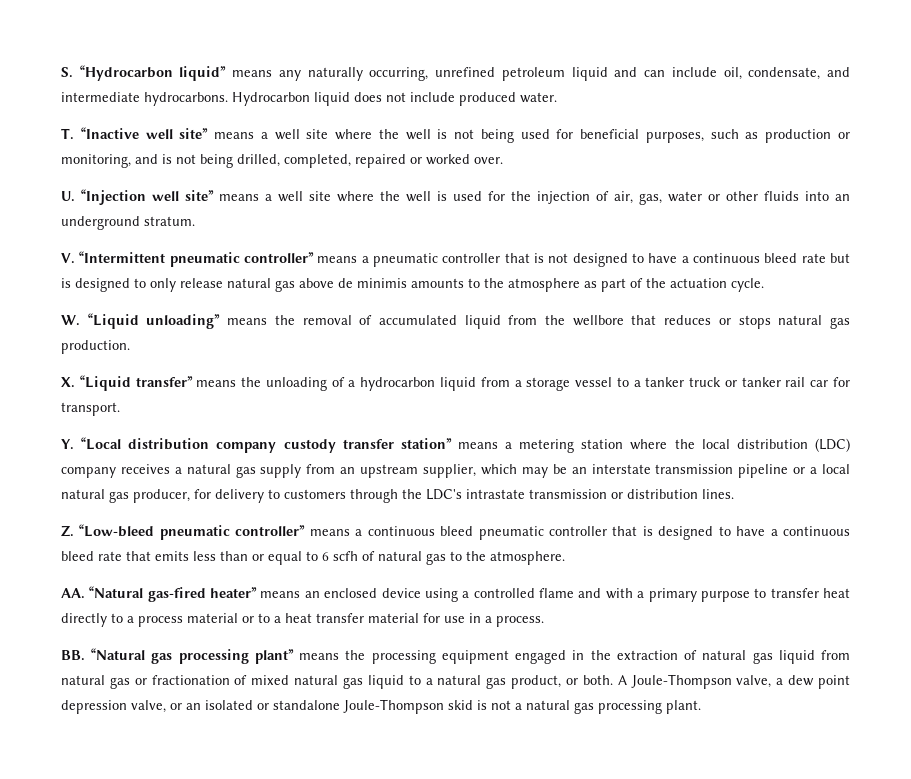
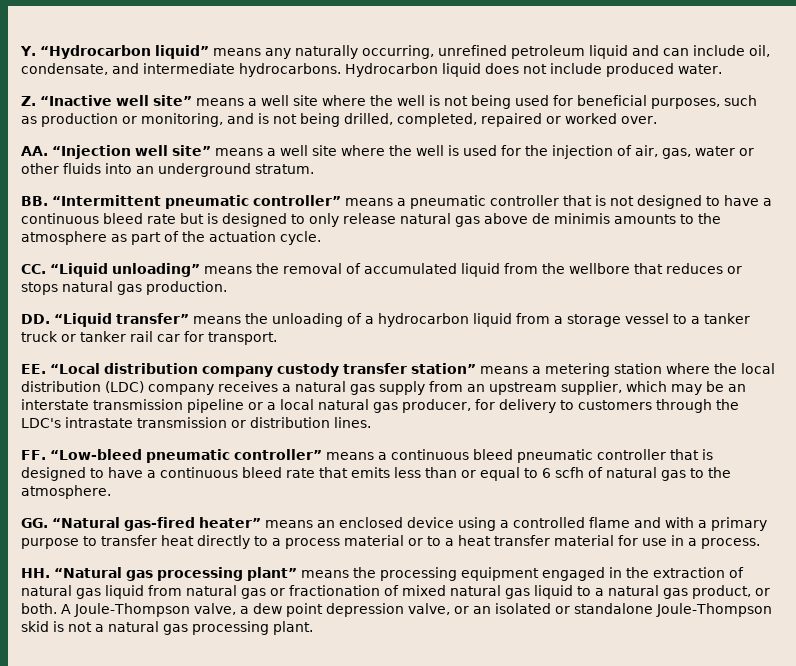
[61,67,73,78] S. -> [20,46,36,56] Y.
[61,128,74,140] T. -> [21,96,36,106] Z.
[61,191,75,202] U. -> [21,146,48,156] AA.
[61,253,75,264] V. -> [21,196,48,206] BB.
[61,315,80,326] W. -> [21,264,46,274] CC.
[61,377,75,388] X. -> [21,314,50,324] DD.
[61,439,74,450] Y. -> [21,364,46,374] EE.
[61,525,74,537] Z. -> [21,450,46,460] FF.
[61,588,85,599] AA. -> [21,518,48,528] GG.
[61,650,85,661] BB. -> [21,568,50,578] HH.

